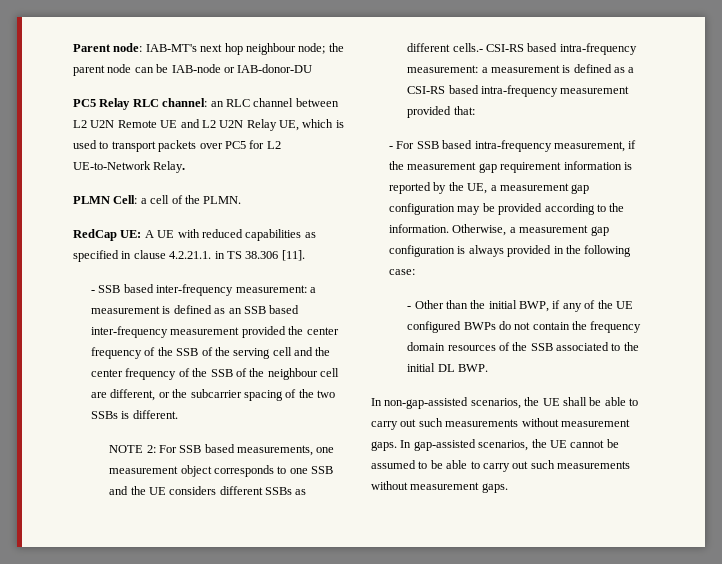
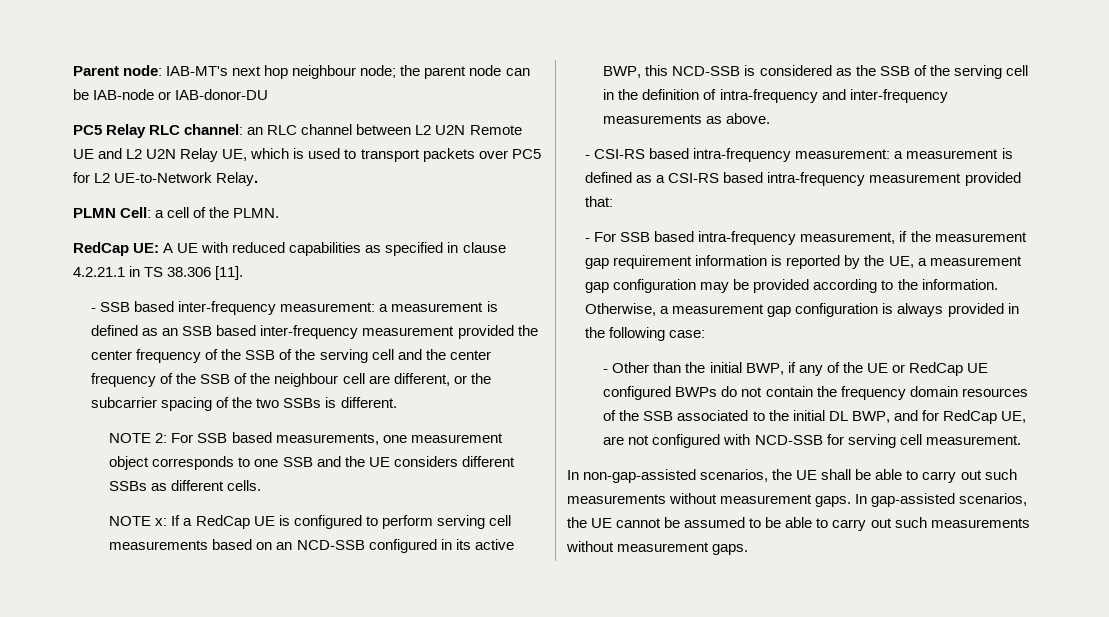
[169,251,212,259] 4.2.21.1. -> [73,267,125,277] 4.2.21.1
[452,43,483,52] cells.- -> [227,480,262,491] [109,515,511,529] [109,539,514,553] [603,65,1028,79] [603,89,948,103] [603,113,771,124] [585,155,591,159] cells. // NOTE x: If a RedCap UE is configured to perform serving cell measurements based on an NCD-SSB configured in its active BWP, this NCD-SSB is considered as the SSB of the serving cell in the definition of intra-frequency and inter-frequency measurements as above. // -
(633, 305) none -> [891,362,988,376] or RedCap UE
[457,364,488,372] BWP. -> [851,410,1026,424] [603,434,1021,448] BWP, and for RedCap UE, are not configured with NCD-SSB for serving cell measurement.

